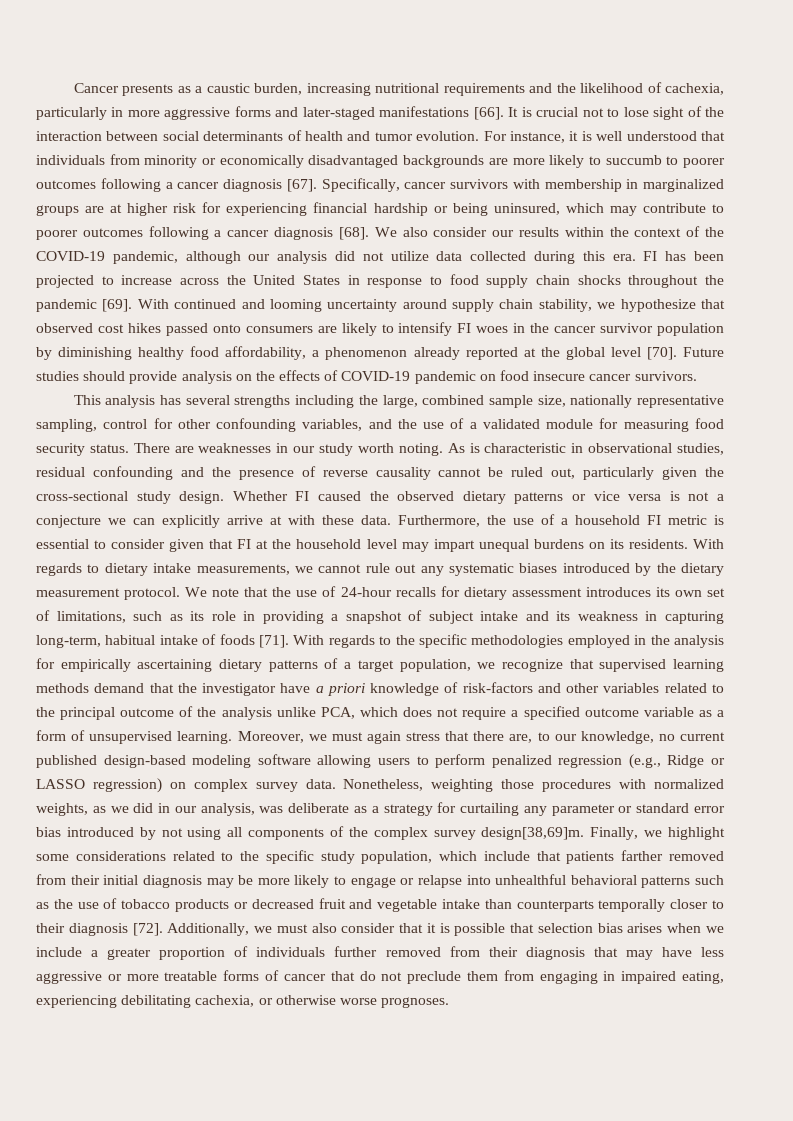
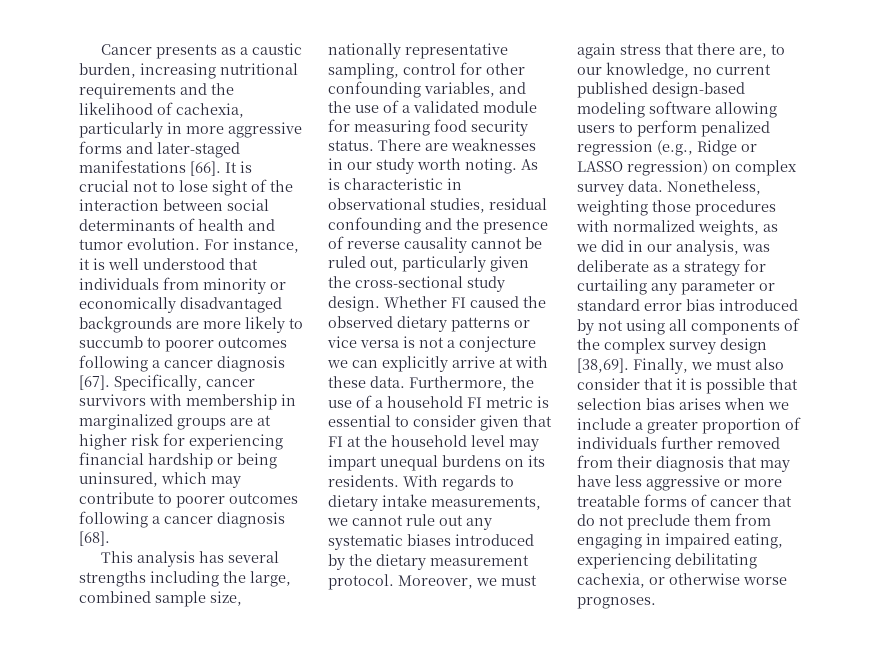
[374,226,724,237] [36,251,724,264] [36,274,724,288] [36,299,725,312] [36,322,724,336] [36,346,724,360] [36,370,697,384] We also consider our results within the context of the COVID-19 pandemic, although our analysis did not utilize data collected during this era. FI has been projected to increase across the United States in response to food supply chain shocks throughout the pandemic [69]. With continued and looming uncertainty around supply chain stability, we hypothesize that observed cost hikes passed onto consumers are likely to intensify FI woes in the cancer survivor population by diminishing healthy food affordability, a phenomenon already reported at the global level [70]. Future studies should provide analysis on the effects of COVID-19 pandemic on food insecure cancer survivors. -> (110, 538) none
[185,586,725,600] [36,610,724,624] [36,634,724,648] [36,658,725,672] [36,682,724,696] [36,706,725,720] [36,730,233,744] We note that the use of 24-hour recalls for dietary assessment introduces its own set of limitations, such as its role in providing a snapshot of subject intake and its weakness in capturing long-term, habitual intake of foods [71]. With regards to the specific methodologies employed in the analysis for empirically ascertaining dietary patterns of a target population, we recognize that supervised learning methods demand that the investigator have a priori knowledge of risk-factors and other variables related to the principal outcome of the analysis unlike PCA, which does not require a specified outcome variable as a form of unsupervised learning. -> (394, 582) none
[481,827,725,840] [36,850,724,864] [36,874,724,888] [36,898,724,912] [36,923,250,936] design[38,69]m. Finally, we highlight some considerations related to the specific study population, which include that patients farther removed from their initial diagnosis may be more likely to engage or relapse into unhealthful behavioral patterns such as the use of tobacco products or decreased fruit and vegetable intake than counterparts temporally closer to their diagnosis [72]. Additionally, -> [720,338,767,354] [577,358,688,374] design [38,69]. Finally,

